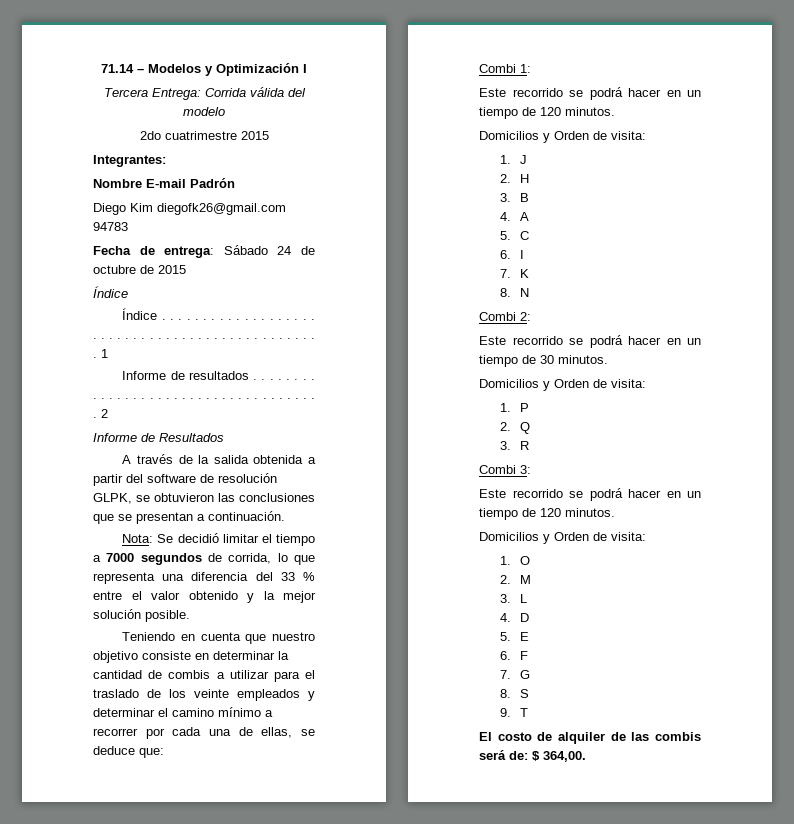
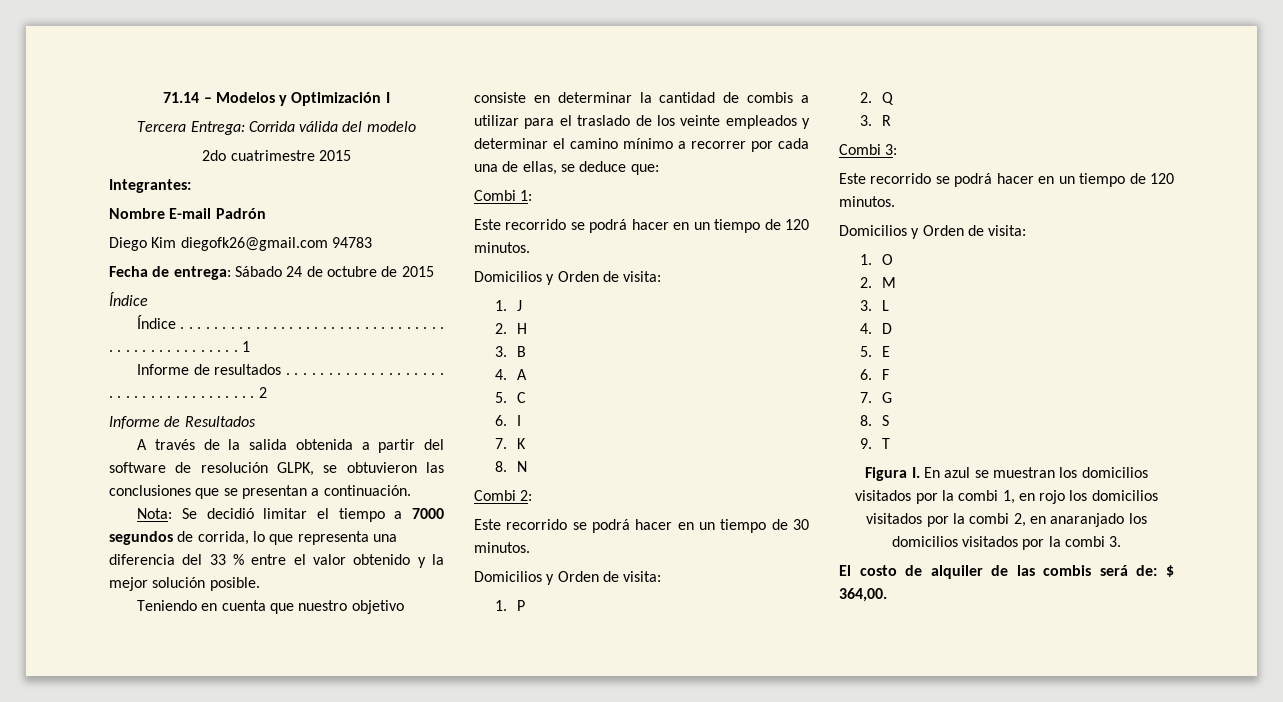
(529, 712) none -> [865,467,1148,481] [855,490,1158,504] [866,513,1147,527] [891,536,1122,550] // Figura I. En azul se muestran los domicilios visitados por la combi 1, en rojo los domicilios visitados por la combi 2, en anaranjado los domicilios visitados por la combi 3.

